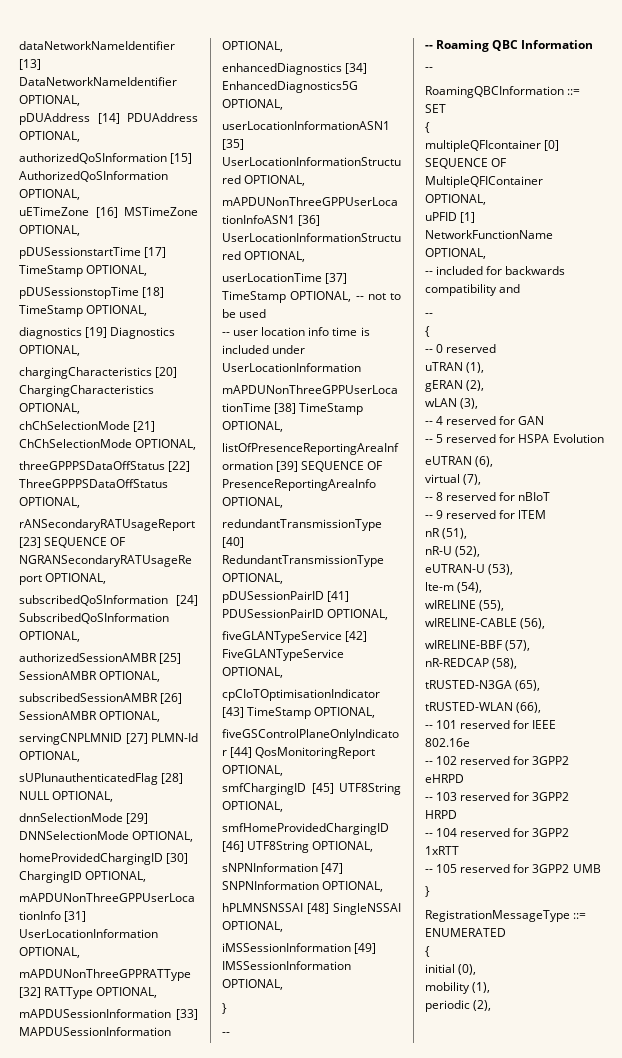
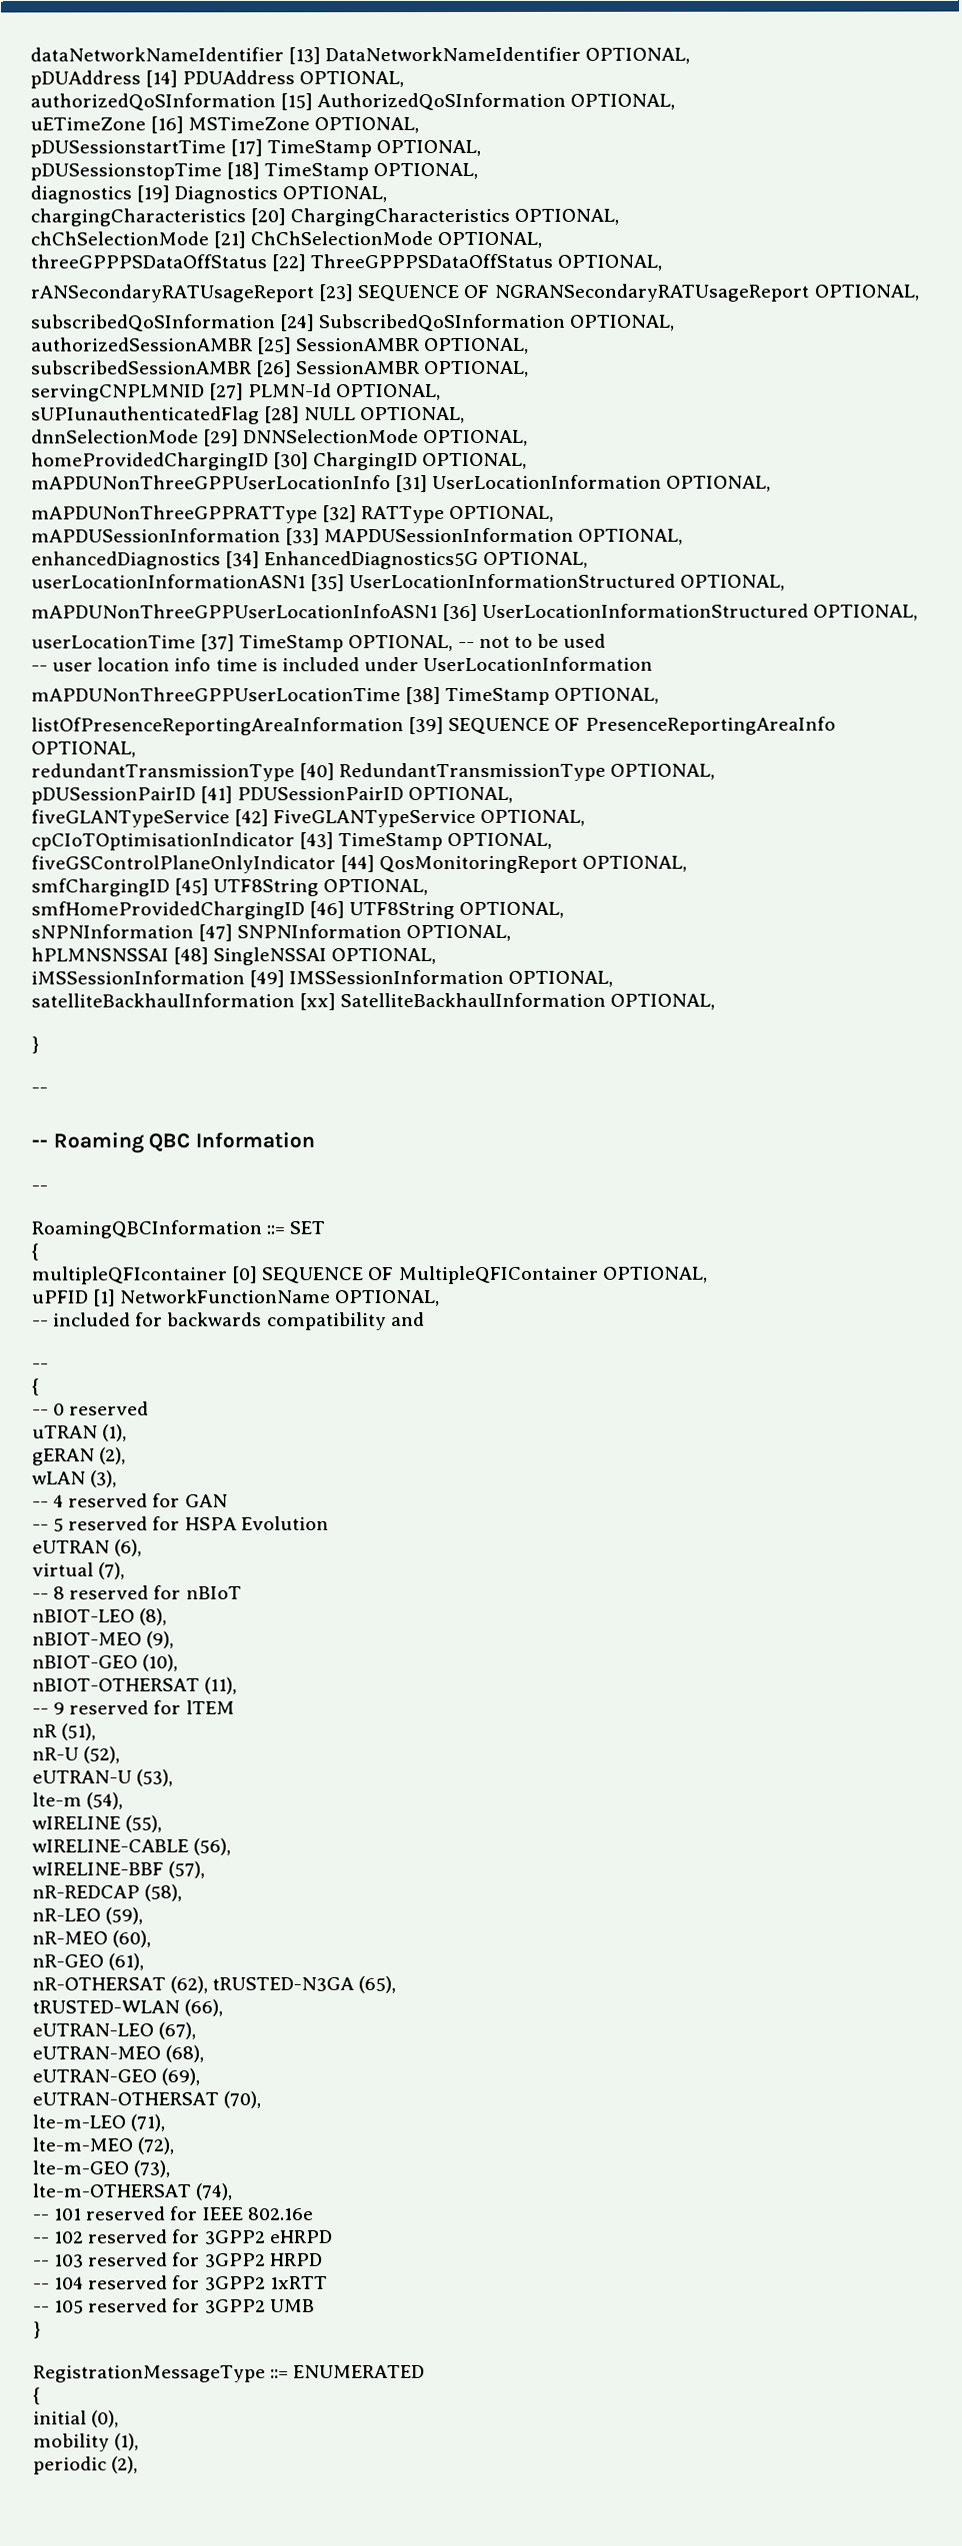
(283, 984) none -> [31,992,716,1011] // satelliteBackhaulInformation [xx] SatelliteBackhaulInformation OPTIONAL,
(551, 496) none -> [32,1608,168,1626] [32,1631,175,1649] [32,1654,179,1672] [32,1677,238,1695] // nBIOT-LEO (8), // nBIOT-MEO (9), // nBIOT-GEO (10), // nBIOT-OTHERSAT (11),
[425,680,541,691] [425,702,542,713] tRUSTED-N3GA (65), // tRUSTED-WLAN (66), -> [32,1907,144,1925] [32,1930,152,1948] [32,1953,145,1971] [32,1976,397,1994] [32,1999,224,2017] [32,2022,197,2040] [32,2045,205,2063] [32,2068,201,2086] [32,2091,262,2109] [32,2114,166,2132] [32,2137,175,2155] [32,2160,171,2178] [32,2183,233,2201] nR-LEO (59), // nR-MEO (60), // nR-GEO (61), // nR-OTHERSAT (62), tRUSTED-N3GA (65), // tRUSTED-WLAN (66), // eUTRAN-LEO (67), // eUTRAN-MEO (68), // eUTRAN-GEO (69), // eUTRAN-OTHERSAT (70), // lte-m-LEO (71), // lte-m-MEO (72), // lte-m-GEO (73), // lte-m-OTHERSAT (74),

